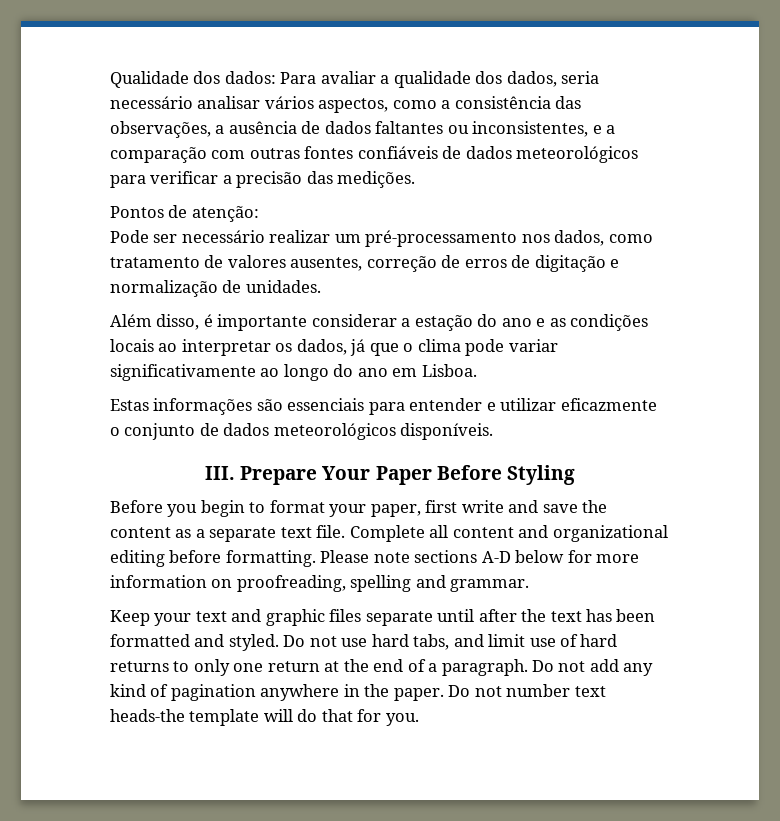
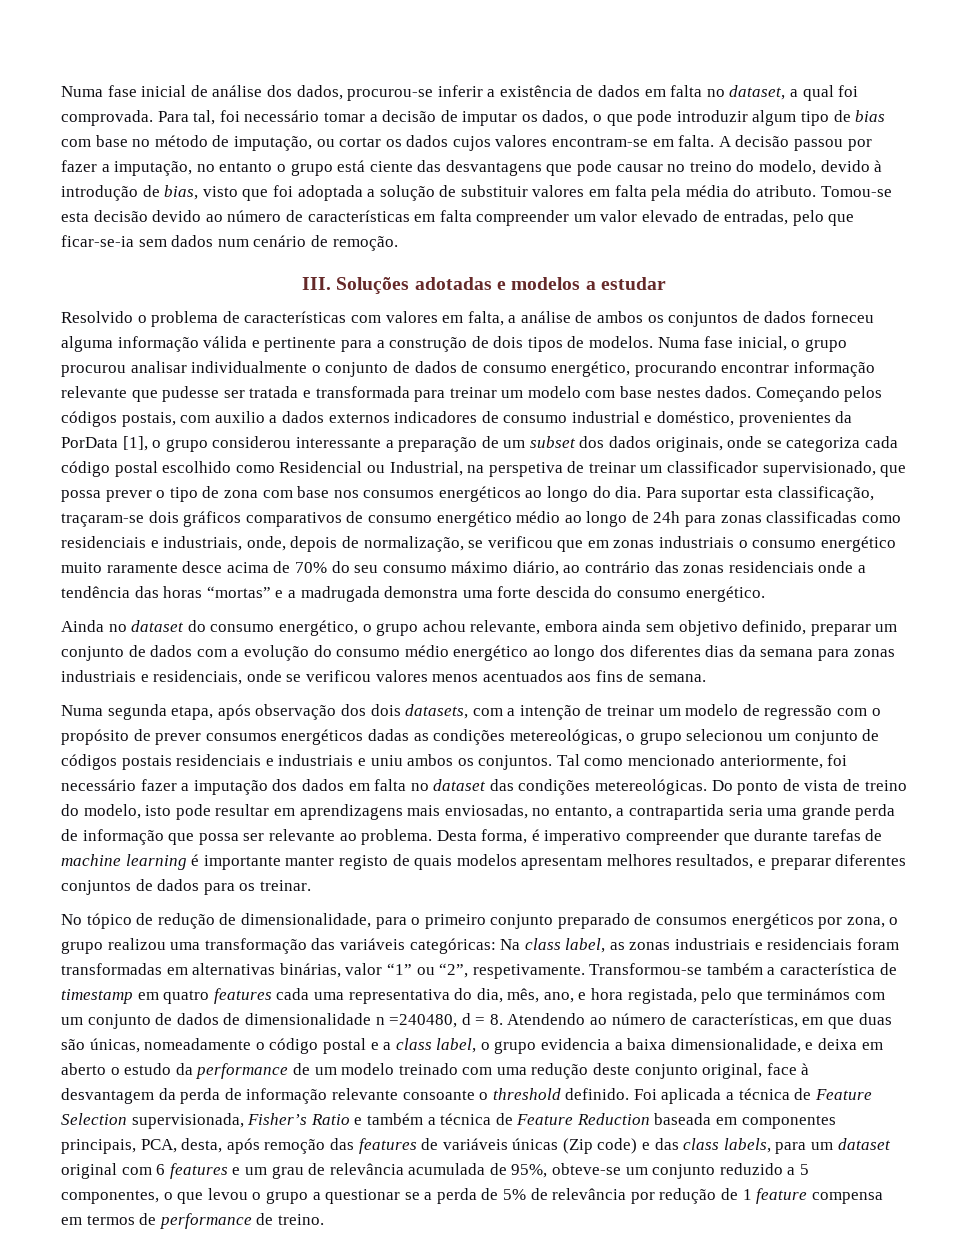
[110,71,600,88] [110,96,582,113] [110,121,616,138] [110,146,639,163] [110,171,416,188] [110,205,259,222] [110,230,653,247] [110,255,620,272] [110,280,321,297] [110,314,649,331] [110,339,558,356] [110,364,477,381] [110,398,657,415] [110,423,494,440] [205,465,575,485] [110,500,608,517] [110,525,668,542] [110,550,640,567] [110,575,530,592] [110,609,656,626] [110,634,618,651] [110,659,654,676] [110,684,606,701] [110,709,419,726] Qualidade dos dados: Para avaliar a qualidade dos dados, seria necessário analisar vários aspectos, como a consistência das observações, a ausência de dados faltantes ou inconsistentes, e a comparação com outras fontes confiáveis de dados meteorológicos para verificar a precisão das medições. // Pontos de atenção: // Pode ser necessário realizar um pré-processamento nos dados, como tratamento de valores ausentes, correção de erros de digitação e normalização de unidades. // Além disso, é importante considerar a estação do ano e as condições locais ao interpretar os dados, já que o clima pode variar significativamente ao longo do ano em Lisboa. // Estas informações são essenciais para entender e utilizar eficazmente o conjunto de dados meteorológicos disponíveis. // III. Prepare Your Paper Before Styling // Before you begin to format your paper, first write and save the content as a separate text file. Complete all content and organizational editing before formatting. Please note sections A-D below for more information on proofreading, spelling and grammar. // Keep your text and graphic files separate until after the text has been formatted and styled. Do not use hard tabs, and limit use of hard returns to only one return at the end of a paragraph. Do not add any kind of pagination anywhere in the paper. Do not number text heads-the template will do that for you. -> [61,85,859,101] [61,110,886,126] [61,135,872,151] [61,160,883,176] [61,185,892,201] [61,210,855,226] [61,235,398,251] [302,277,666,294] [61,311,875,327] [61,336,848,352] [61,361,876,377] [61,386,883,402] [61,411,853,427] [61,436,899,452] [61,461,907,477] [61,486,874,502] [61,511,901,527] [61,536,896,552] [61,561,867,576] [61,586,765,602] [61,620,898,636] [61,645,895,661] [61,670,707,685] [61,704,881,720] [61,729,880,745] [61,754,848,770] [61,779,907,795] [61,804,896,820] [61,829,883,845] [61,854,907,870] [61,879,311,895] [61,913,899,929] [61,938,899,954] [61,963,897,979] [61,988,886,1004] [61,1013,892,1029] [61,1038,883,1054] [61,1063,810,1079] [61,1088,872,1104] [61,1113,836,1129] [61,1138,891,1154] [61,1163,810,1179] [61,1188,883,1204] [61,1213,324,1229] Numa fase inicial de análise dos dados, procurou-se inferir a existência de dados em falta no dataset, a qual foi comprovada. Para tal, foi necessário tomar a decisão de imputar os dados, o que pode introduzir algum tipo de bias com base no método de imputação, ou cortar os dados cujos valores encontram-se em falta. A decisão passou por fazer a imputação, no entanto o grupo está ciente das desvantagens que pode causar no treino do modelo, devido à introdução de bias, visto que foi adoptada a solução de substituir valores em falta pela média do atributo. Tomou-se esta decisão devido ao número de características em falta compreender um valor elevado de entradas, pelo que ficar-se-ia sem dados num cenário de remoção. // III. Soluções adotadas e modelos a estudar // Resolvido o problema de características com valores em falta, a análise de ambos os conjuntos de dados forneceu alguma informação válida e pertinente para a construção de dois tipos de modelos. Numa fase inicial, o grupo procurou analisar individualmente o conjunto de dados de consumo energético, procurando encontrar informação relevante que pudesse ser tratada e transformada para treinar um modelo com base nestes dados. Começando pelos códigos postais, com auxilio a dados externos indicadores de consumo industrial e doméstico, provenientes da PorData [1], o grupo considerou interessante a preparação de um subset dos dados originais, onde se categoriza cada código postal escolhido como Residencial ou Industrial, na perspetiva de treinar um classificador supervisionado, que possa prever o tipo de zona com base nos consumos energéticos ao longo do dia. Para suportar esta classificação, traçaram-se dois gráficos comparativos de consumo energético médio ao longo de 24h para zonas classificadas como residenciais e industriais, onde, depois de normalização, se verificou que em zonas industriais o consumo energético muito raramente desce acima de 70% do seu consumo máximo diário, ao contrário das zonas residenciais onde a tendência das horas “mortas” e a madrugada demonstra uma forte descida do consumo energético. // Ainda no dataset do consumo energético, o grupo achou relevante, embora ainda sem objetivo definido, preparar um conjunto de dados com a evolução do consumo médio energético ao longo dos diferentes dias da semana para zonas industriais e residenciais, onde se verificou valores menos acentuados aos fins de semana. // Numa segunda etapa, após observação dos dois datasets, com a intenção de treinar um modelo de regressão com o propósito de prever consumos energéticos dadas as condições metereológicas, o grupo selecionou um conjunto de códigos postais residenciais e industriais e uniu ambos os conjuntos. Tal como mencionado anteriormente, foi necessário fazer a imputação dos dados em falta no dataset das condições metereológicas. Do ponto de vista de treino do modelo, isto pode resultar em aprendizagens mais enviosadas, no entanto, a contrapartida seria uma grande perda de informação que possa ser relevante ao problema. Desta forma, é imperativo compreender que durante tarefas de machine learning é importante manter registo de quais modelos apresentam melhores resultados, e preparar diferentes conjuntos de dados para os treinar. // No tópico de redução de dimensionalidade, para o primeiro conjunto preparado de consumos energéticos por zona, o grupo realizou uma transformação das variáveis categóricas: Na class label, as zonas industriais e residenciais foram transformadas em alternativas binárias, valor “1” ou “2”, respetivamente. Transformou-se também a característica de timestamp em quatro features cada uma representativa do dia, mês, ano, e hora registada, pelo que terminámos com um conjunto de dados de dimensionalidade n =240480, d = 8. Atendendo ao número de características, em que duas são únicas, nomeadamente o código postal e a class label, o grupo evidencia a baixa dimensionalidade, e deixa em aberto o estudo da performance de um modelo treinado com uma redução deste conjunto original, face à desvantagem da perda de informação relevante consoante o threshold definido. Foi aplicada a técnica de Feature Selection supervisionada, Fisher’s Ratio e também a técnica de Feature Reduction baseada em componentes principais, PCA, desta, após remoção das features de variáveis únicas (Zip code) e das class labels, para um dataset original com 6 features e um grau de relevância acumulada de 95%, obteve-se um conjunto reduzido a 5 componentes, o que levou o grupo a questionar se a perda de 5% de relevância por redução de 1 feature compensa em termos de performance de treino.

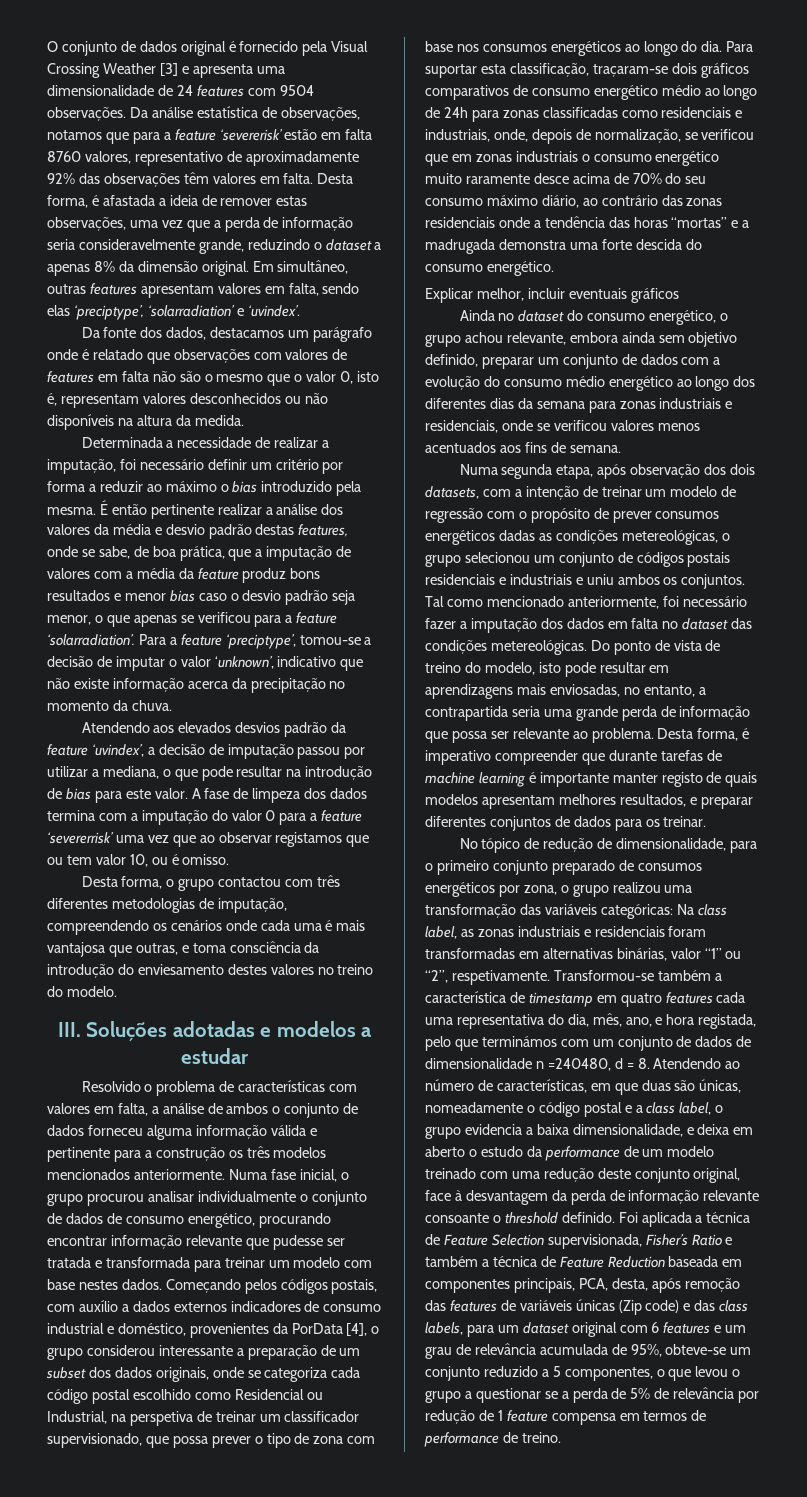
[61,85,859,101] [61,110,886,126] [61,135,872,151] [61,160,883,176] [61,185,892,201] [61,210,855,226] [61,235,398,251] Numa fase inicial de análise dos dados, procurou-se inferir a existência de dados em falta no dataset, a qual foi comprovada. Para tal, foi necessário tomar a decisão de imputar os dados, o que pode introduzir algum tipo de bias com base no método de imputação, ou cortar os dados cujos valores encontram-se em falta. A decisão passou por fazer a imputação, no entanto o grupo está ciente das desvantagens que pode causar no treino do modelo, devido à introdução de bias, visto que foi adoptada a solução de substituir valores em falta pela média do atributo. Tomou-se esta decisão devido ao número de características em falta compreender um valor elevado de entradas, pelo que ficar-se-ia sem dados num cenário de remoção. -> [47,41,369,56] [47,63,285,78] [47,85,314,97] [47,106,360,121] [47,129,373,144] [47,151,359,166] [47,172,354,187] [47,195,308,208] [47,217,354,232] [47,239,382,254] [47,260,349,276] [47,283,360,298] [47,305,300,320] [81,327,373,342] [47,349,348,364] [47,371,380,386] [47,393,328,408] [47,414,244,430] [81,437,330,448] [47,459,344,474] [47,481,362,496] [47,500,344,519] [47,524,349,539] [47,546,352,561] [47,568,321,583] [47,590,356,605] [47,612,338,627] [47,634,372,649] [47,656,364,671] [47,678,346,693] [47,700,172,711] [81,722,347,737] [47,744,366,759] [47,766,373,781] [47,788,368,803] [47,810,363,825] [47,832,370,847] [47,854,230,867] [81,875,341,891] [47,898,287,913] [47,920,366,935] [47,941,320,957] [47,964,374,978] [47,986,117,997] O conjunto de dados original é fornecido pela Visual Crossing Weather [3] e apresenta uma dimensionalidade de 24 features com 9504 observações. Da análise estatística de observações, notamos que para a feature ‘severerisk’ estão em falta 8760 valores, representativo de aproximadamente 92% das observações têm valores em falta. Desta forma, é afastada a ideia de remover estas observações, uma vez que a perda de informação seria consideravelmente grande, reduzindo o dataset a apenas 8% da dimensão original. Em simultâneo, outras features apresentam valores em falta, sendo elas ‘preciptype’, ‘solarradiation’ e ‘uvindex’. // Da fonte dos dados, destacamos um parágrafo onde é relatado que observações com valores de features em falta não são o mesmo que o valor 0, isto é, representam valores desconhecidos ou não disponíveis na altura da medida. // Determinada a necessidade de realizar a imputação, foi necessário definir um critério por forma a reduzir ao máximo o bias introduzido pela mesma. É então pertinente realizar a análise dos valores da média e desvio padrão destas features, onde se sabe, de boa prática, que a imputação de valores com a média da feature produz bons resultados e menor bias caso o desvio padrão seja menor, o que apenas se verificou para a feature ‘solarradiation’. Para a feature ‘preciptype’, tomou-se a decisão de imputar o valor ‘unknown’, indicativo que não existe informação acerca da precipitação no momento da chuva. // Atendendo aos elevados desvios padrão da feature ‘uvindex’, a decisão de imputação passou por utilizar a mediana, o que pode resultar na introdução de bias para este valor. A fase de limpeza dos dados termina com a imputação do valor 0 para a feature ‘severerrisk’ uma vez que ao observar registamos que ou tem valor 10, ou é omisso. // Desta forma, o grupo contactou com três diferentes metodologias de imputação, compreendendo os cenários onde cada uma é mais vantajosa que outras, e toma consciência da introdução do enviesamento destes valores no treino do modelo.
[647,312,739,327] os conjuntos -> [272,1103,340,1118] o conjunto
[471,336,654,352] de dois tipos de modelos. -> [228,1146,327,1158] [47,1169,225,1180] os três modelos mencionados anteriormente.
[214,411,265,423] auxilio -> [78,1300,118,1312] auxílio
[122,436,148,451] [1], -> [346,1323,368,1336] [4],
(765, 594) none -> [425,288,679,303] // Explicar melhor, incluir eventuais gráficos

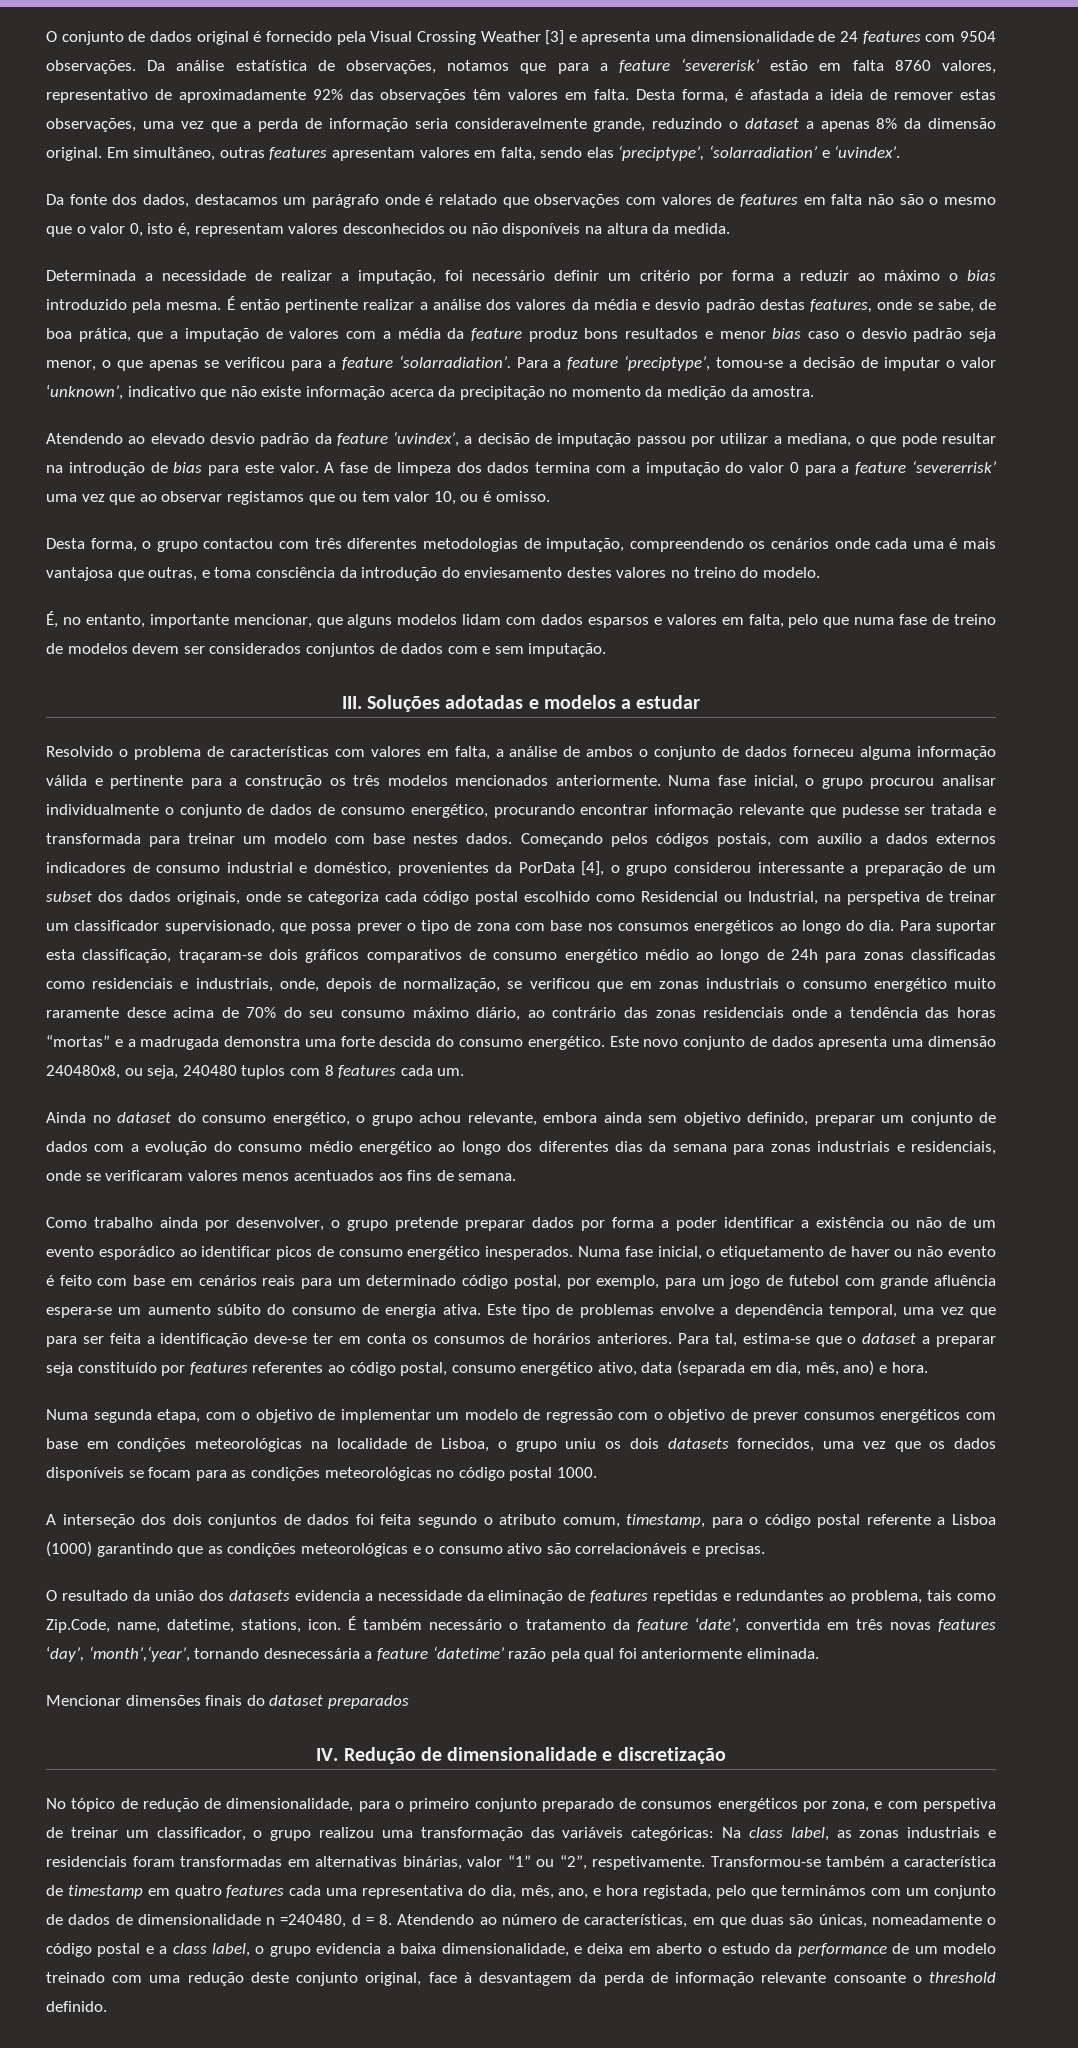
[131,700,172,711] [81,722,281,733] chuva. // Atendendo aos elevados desvios -> [667,386,815,400] [46,433,255,444] medição da amostra. // Atendendo ao elevado desvio
(117, 991) none -> [46,611,997,628] [46,643,607,657] // É, no entanto, importante mencionar, que alguns modelos lidam com dados esparsos e valores em falta, pelo que numa fase de treino de modelos devem ser considerados conjuntos de dados com e sem imputação.
[425,288,679,303] // Explicar melhor, incluir eventuais gráficos -> [609,1036,997,1050] [46,1065,465,1079] Este novo conjunto de dados apresenta uma dimensão 240480x8, ou seja, 240480 tuplos com 8 features cada um.
[553,420,607,431] verificou -> [105,1170,184,1181] verificaram
[459,464,756,479] [425,486,642,500] Numa segunda etapa, após observação dos dois datasets, com a intenção de treinar -> [46,1217,996,1231] [46,1246,997,1260] [46,1275,996,1289] [46,1304,996,1318] [46,1333,997,1347] [46,1360,928,1376] [46,1409,431,1423] Como trabalho ainda por desenvolver, o grupo pretende preparar dados por forma a poder identificar a existência ou não de um evento esporádico ao identificar picos de consumo energético inesperados. Numa fase inicial, o etiquetamento de haver ou não evento é feito com base em cenários reais para um determinado código postal, por exemplo, para um jogo de futebol com grande afluência espera-se um aumento súbito do consumo de energia ativa. Este tipo de problemas envolve a dependência temporal, uma vez que para ser feita a identificação deve-se ter em conta os consumos de horários anteriores. Para tal, estima-se que o dataset a preparar seja constituído por features referentes ao código postal, consumo energético ativo, data (separada em dia, mês, ano) e hora. // Numa segunda etapa, com o objetivo de implementar
[530,508,590,523] propósito -> [668,1409,726,1423] objetivo
[498,530,730,545] [425,552,731,567] [425,574,746,589] [425,596,747,609] [425,618,753,633] [425,640,721,655] [425,662,670,677] [425,684,706,699] [425,706,751,721] [425,728,750,743] [425,750,722,765] [425,772,758,787] [425,794,753,809] [425,816,707,831] dadas as condições metereológicas, o grupo selecionou um conjunto de códigos postais residenciais e industriais e uniu ambos os conjuntos. Tal como mencionado anteriormente, foi necessário fazer a imputação dos dados em falta no dataset das condições metereológicas. Do ponto de vista de treino do modelo, isto pode resultar em aprendizagens mais enviosadas, no entanto, a contrapartida seria uma grande perda de informação que possa ser relevante ao problema. Desta forma, é imperativo compreender que durante tarefas de machine learning é importante manter registo de quais modelos apresentam melhores resultados, e preparar diferentes conjuntos de dados para os treinar. -> [965,1412,996,1420] [46,1438,996,1452] [46,1467,597,1481] [46,1514,996,1528] [46,1541,765,1557] [46,1590,996,1604] [46,1616,996,1633] [46,1646,820,1662] [46,1695,409,1709] [316,1747,726,1764] com base em condições meteorológicas na localidade de Lisboa, o grupo uniu os dois datasets fornecidos, uma vez que os dados disponíveis se focam para as condições meteorológicas no código postal 1000. // A interseção dos dois conjuntos de dados foi feita segundo o atributo comum, timestamp, para o código postal referente a Lisboa (1000) garantindo que as condições meteorológicas e o consumo ativo são correlacionáveis e precisas. // O resultado da união dos datasets evidencia a necessidade da eliminação de features repetidas e redundantes ao problema, tais como Zip.Code, name, datetime, stations, icon. É também necessário o tratamento da feature ‘date’, convertida em três novas features ‘day’, ‘month’,‘year’, tornando desnecessária a feature ‘datetime’ razão pela qual foi anteriormente eliminada. // Mencionar dimensões finais do dataset preparados // IV. Redução de dimensionalidade e discretização
(557, 890) none -> [874,1798,997,1812] [46,1827,246,1841] e com perspetiva de treinar um classificador,
[618,1212,751,1227] [425,1234,733,1249] [425,1256,743,1268] [425,1278,740,1293] [425,1299,749,1315] [425,1322,747,1337] [425,1343,752,1359] [425,1366,741,1381] [425,1387,760,1403] [425,1410,707,1425] [424,1432,561,1447] Foi aplicada a técnica de Feature Selection supervisionada, Fisher’s Ratio e também a técnica de Feature Reduction baseada em componentes principais, PCA, desta, após remoção das features de variáveis únicas (Zip code) e das class labels, para um dataset original com 6 features e um grau de relevância acumulada de 95%, obteve-se um conjunto reduzido a 5 componentes, o que levou o grupo a questionar se a perda de 5% de relevância por redução de 1 feature compensa em termos de performance de treino. -> (107, 2006) none

